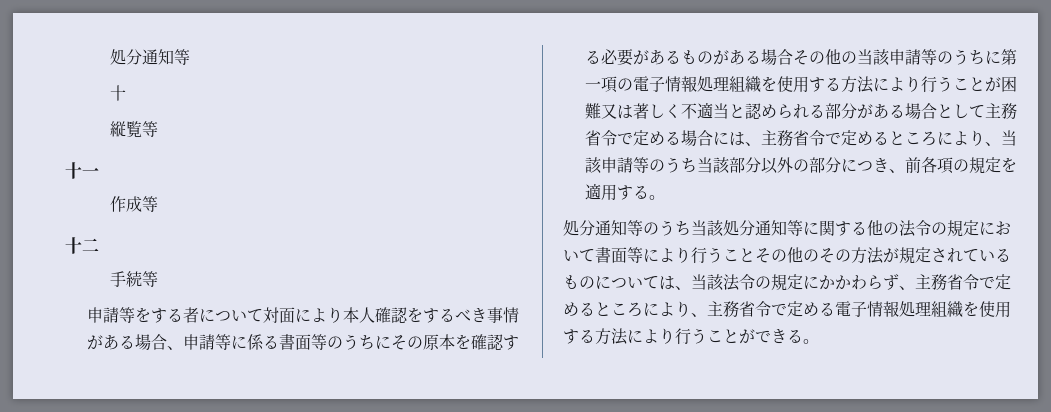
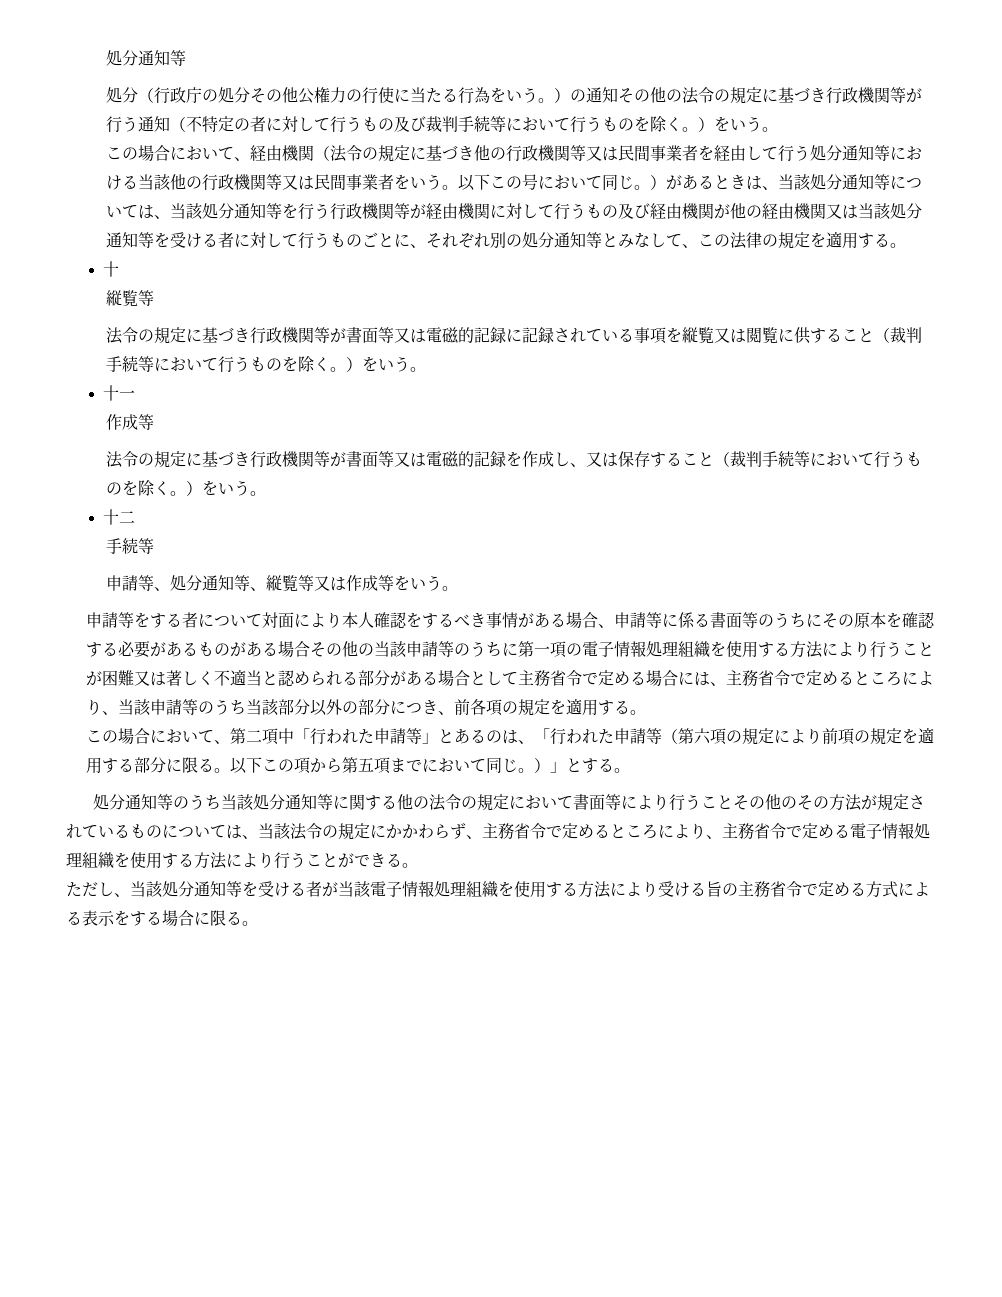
[109,85,126,101] [109,121,158,138] [65,162,99,179] [109,196,158,212] [65,237,99,254] [109,271,158,287] 十 // 縦覧等 // 十一 // 作成等 // 十二 // 手続等 -> [105,87,922,104] [105,116,778,133] [105,145,922,162] [105,174,922,191] [105,203,922,220] [105,231,906,249] [103,261,120,277] [105,290,154,307] [105,327,922,344] [105,356,426,373] [103,385,136,401] [105,414,154,430] [105,451,922,468] [105,480,266,496] [103,509,136,525] [105,538,154,554] [105,575,458,592] 処分（行政庁の処分その他公権力の行使に当たる行為をいう。）の通知その他の法令の規定に基づき行政機関等が行う通知（不特定の者に対して行うもの及び裁判手続等において行うものを除く。）をいう。 // この場合において、経由機関（法令の規定に基づき他の行政機関等又は民間事業者を経由して行う処分通知等における当該他の行政機関等又は民間事業者をいう。以下この号において同じ。）があるときは、当該処分通知等については、当該処分通知等を行う行政機関等が経由機関に対して行うもの及び経由機関が他の経由機関又は当該処分通知等を受ける者に対して行うものごとに、それぞれ別の処分通知等とみなして、この法律の規定を適用する。 // 十 // 縦覧等 // 法令の規定に基づき行政機関等が書面等又は電磁的記録に記録されている事項を縦覧又は閲覧に供すること（裁判手続等において行うものを除く。）をいう。 // 十一 // 作成等 // 法令の規定に基づき行政機関等が書面等又は電磁的記録を作成し、又は保存すること（裁判手続等において行うものを除く。）をいう。 // 十二 // 手続等 // 申請等、処分通知等、縦覧等又は作成等をいう。
(666, 197) none -> [85,727,934,745] [85,757,630,774] // この場合において、第二項中「行われた申請等」とあるのは、「行われた申請等（第六項の規定により前項の規定を適用する部分に限る。以下この項から第五項までにおいて同じ。）」とする。
(819, 341) none -> [66,881,930,898] [66,910,258,926] // ただし、当該処分通知等を受ける者が当該電子情報処理組織を使用する方法により受ける旨の主務省令で定める方式による表示をする場合に限る。

